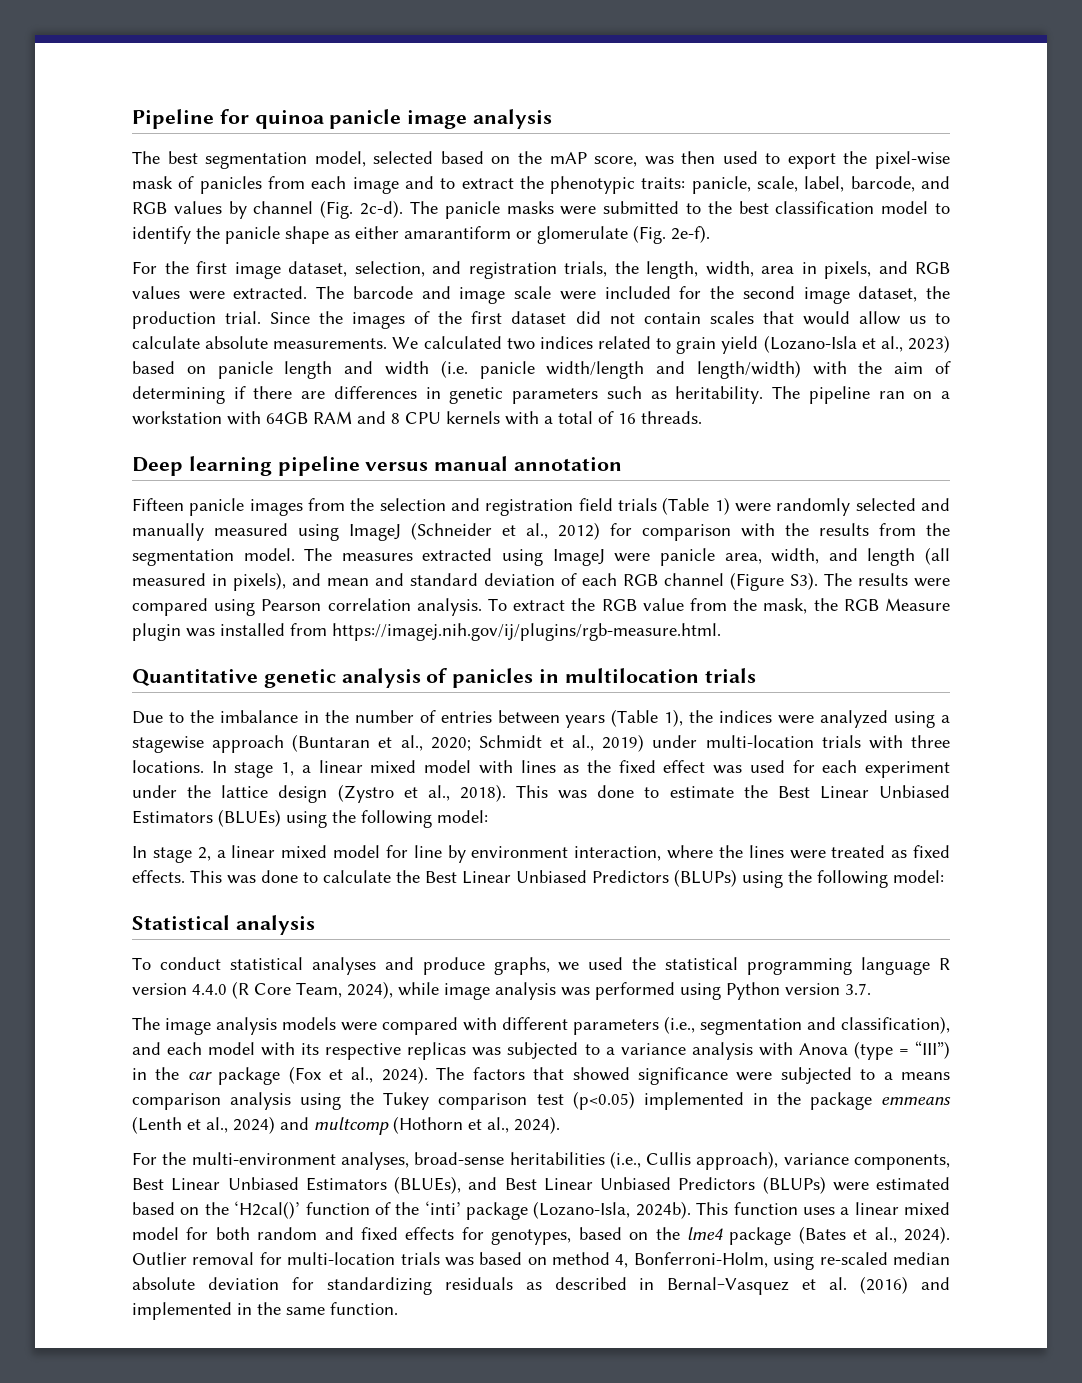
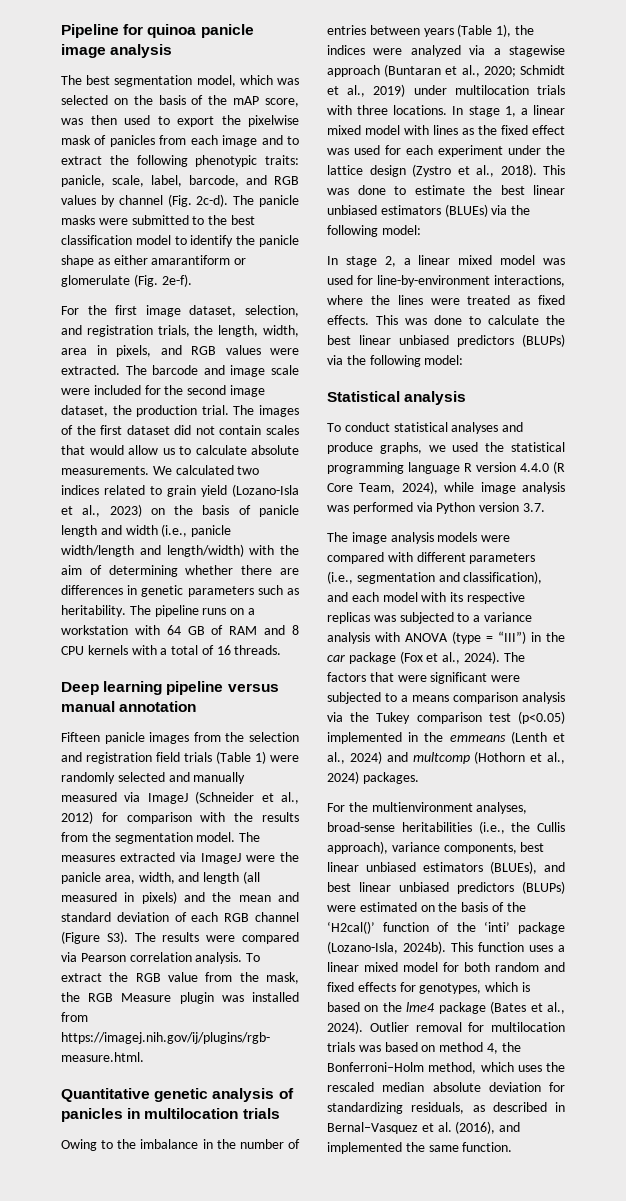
[373,151,511,164] selected based on -> [239,75,299,85] [61,95,204,105] which was selected on the basis of
[875,151,950,169] pixel-wise -> [248,115,299,127] pixelwise
(544, 182) none -> [136,155,188,167] following
[270,311,344,324] Since the -> [233,405,255,415] The
[132,361,206,374] based on -> [150,505,251,515] on the basis of
[440,360,468,378] (i.e. -> [161,524,188,537] (i.e.,
[233,386,246,399] if -> [185,565,234,575] whether
[878,391,905,399] ran -> [202,608,227,615] runs
[266,412,308,424] 64GB -> [166,625,224,635] 64 GB of
[298,524,339,541] using -> [124,792,141,802] via
[502,549,544,566] using -> [180,852,196,862] via
(651, 557) none -> [280,852,299,862] the
[233,572,321,591] pixels), and -> [141,891,232,904] pixels) and the
[214,599,256,616] using -> [61,952,77,962] via
[132,711,163,724] Due -> [61,1139,97,1151] Owing
[894,711,936,728] using -> [469,45,486,55] via
[705,735,814,748] multi-location -> [454,85,529,95] multilocation
[777,785,950,799] [132,809,327,828] Best Linear Unbiased Estimators (BLUEs) using -> [500,185,565,195] [327,204,508,217] best linear unbiased estimators (BLUEs) via
[385,845,662,863] for line by environment interaction, -> [543,258,565,265] [327,275,565,287] was used for line-by-environment interactions,
[425,869,783,888] Best Linear Unbiased Predictors (BLUPs) using -> [327,334,565,347] [327,355,343,365] best linear unbiased predictors (BLUPs) via
[680,983,721,1000] using -> [416,502,433,512] via
[798,1043,848,1055] Anova -> [405,633,448,642] ANOVA
[572,1067,728,1085] showed significance -> [397,672,488,684] were significant
[300,1093,342,1110] using -> [327,712,343,722] via
[809,1092,872,1110] package -> (444, 737) none
[514,1116,560,1134] [132,1152,336,1165] 2024). // For the multi-environment -> [327,771,419,784] [327,802,473,812] 2024) packages. // For the multienvironment
(641, 1160) none -> [511,822,531,832] the
[132,1176,756,1194] Best Linear Unbiased Estimators (BLUEs), and Best Linear Unbiased Predictors -> [520,842,545,852] [327,861,565,874] [327,882,514,894] best linear unbiased estimators (BLUEs), and best linear unbiased predictors
[132,1202,229,1215] based on the -> [420,902,526,912] on the basis of the
(572, 1237) none -> [485,982,530,992] which is
[287,1252,396,1265] multi-location -> [491,1022,565,1032] multilocation
[633,1252,888,1270] Bonferroni-Holm, using re-scaled -> [501,1042,521,1052] [327,1062,565,1074] [327,1082,374,1092] the Bonferroni‒Holm method, which uses the rescaled
[444,1277,513,1290] residuals -> [411,1102,465,1114] residuals,
[860,1276,909,1294] (2016) -> [455,1121,496,1134] (2016),
[237,1303,252,1315] in -> (402, 1148) none

